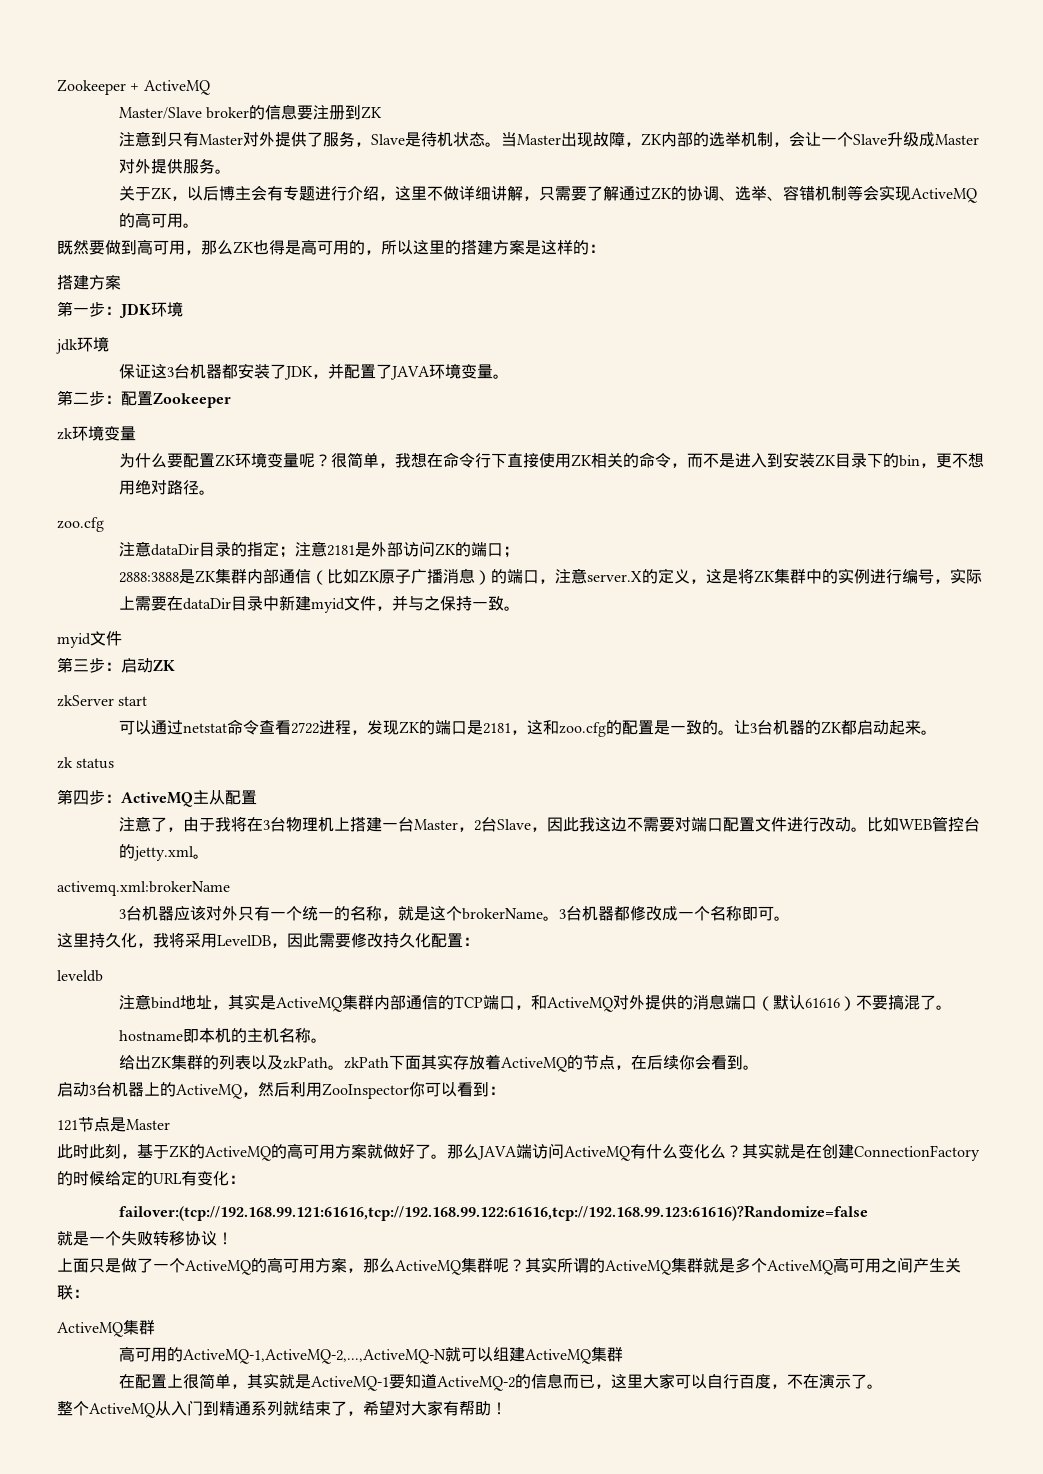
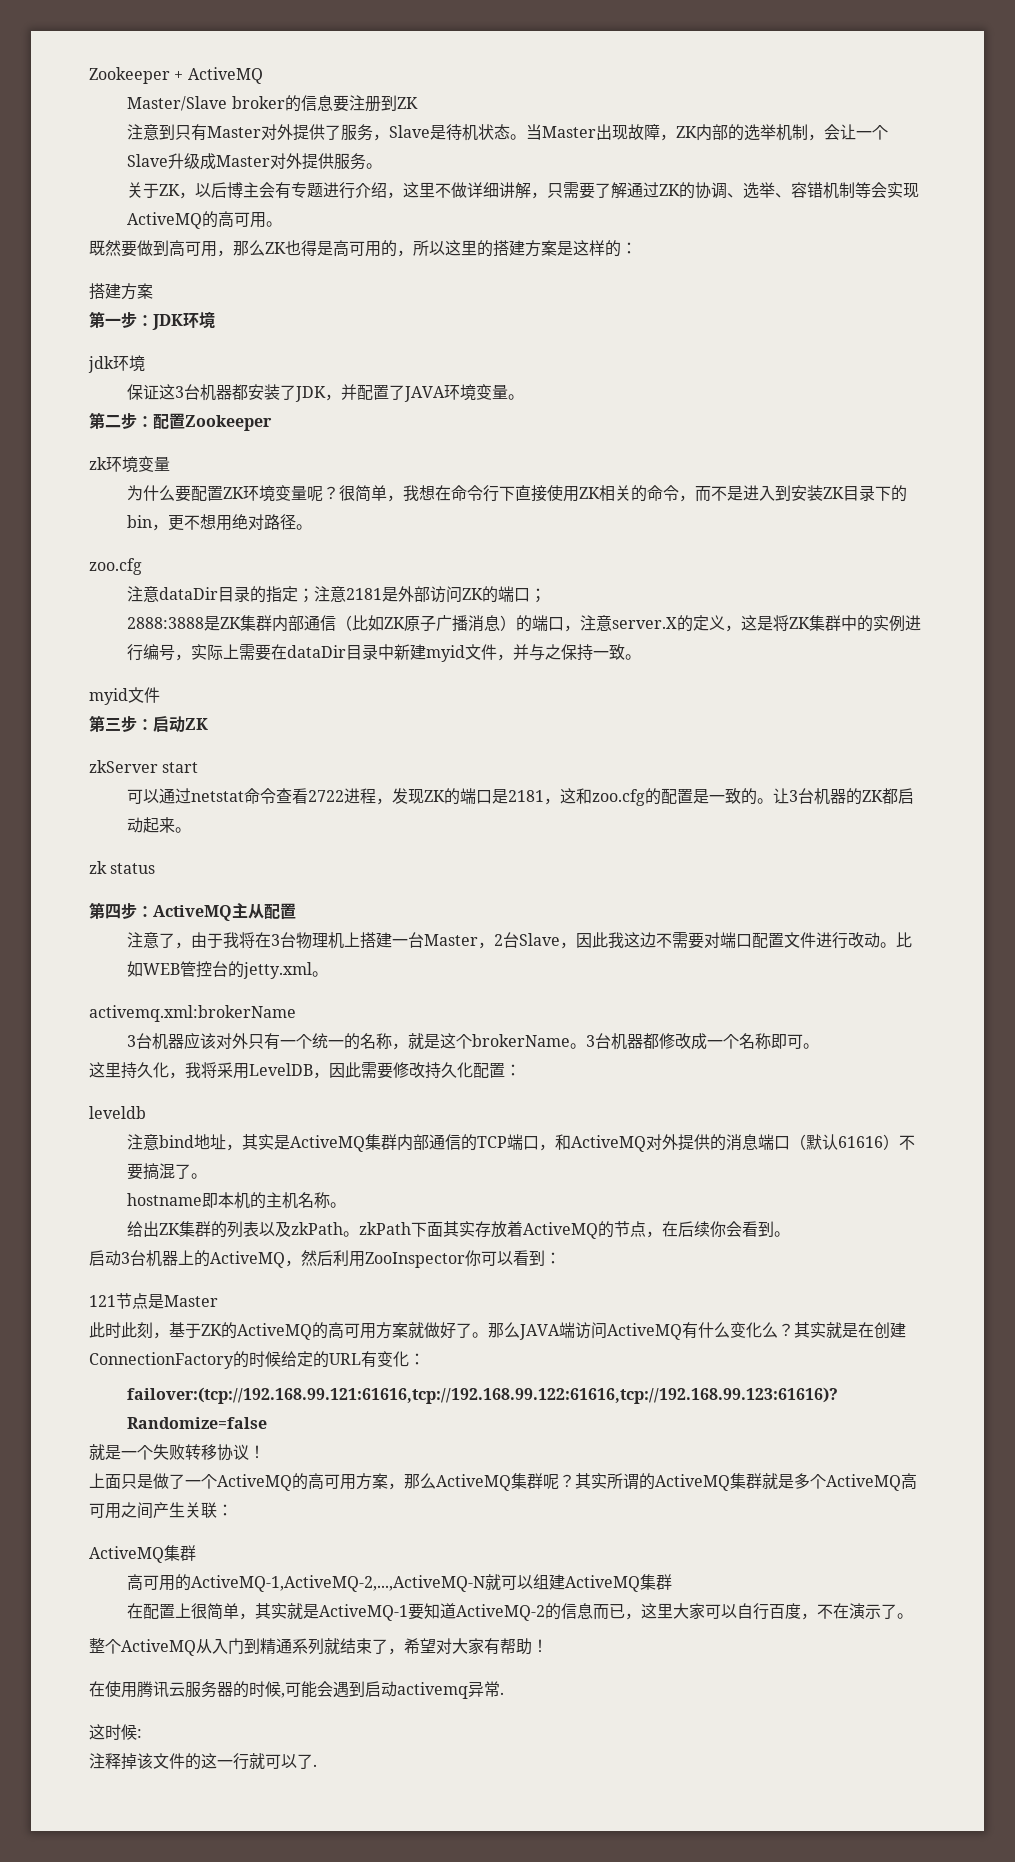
(507, 1408) none -> [89,1681,504,1699] [89,1724,142,1740] [89,1753,317,1770] // 在使用腾讯云服务器的时候,可能会遇到启动activemq异常. // 这时候: // 注释掉该文件的这一行就可以了.

